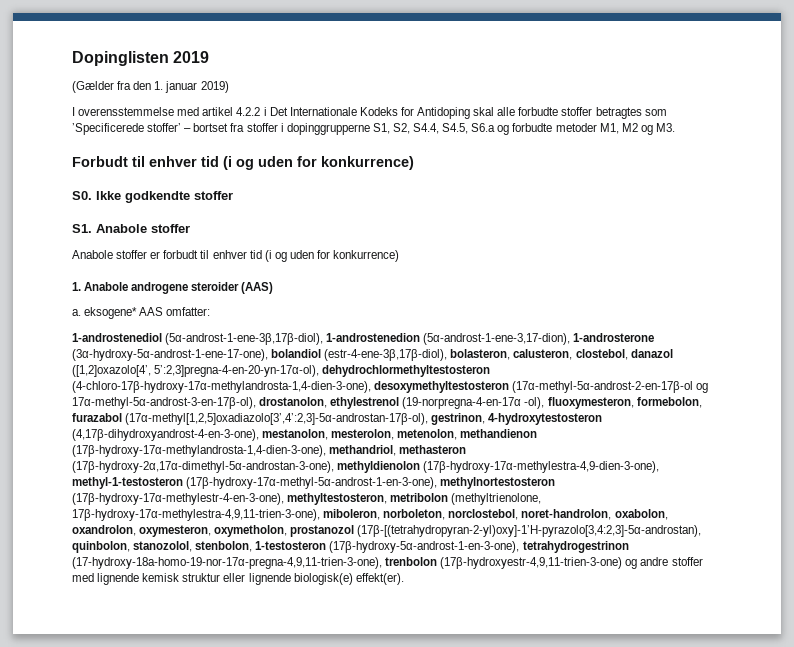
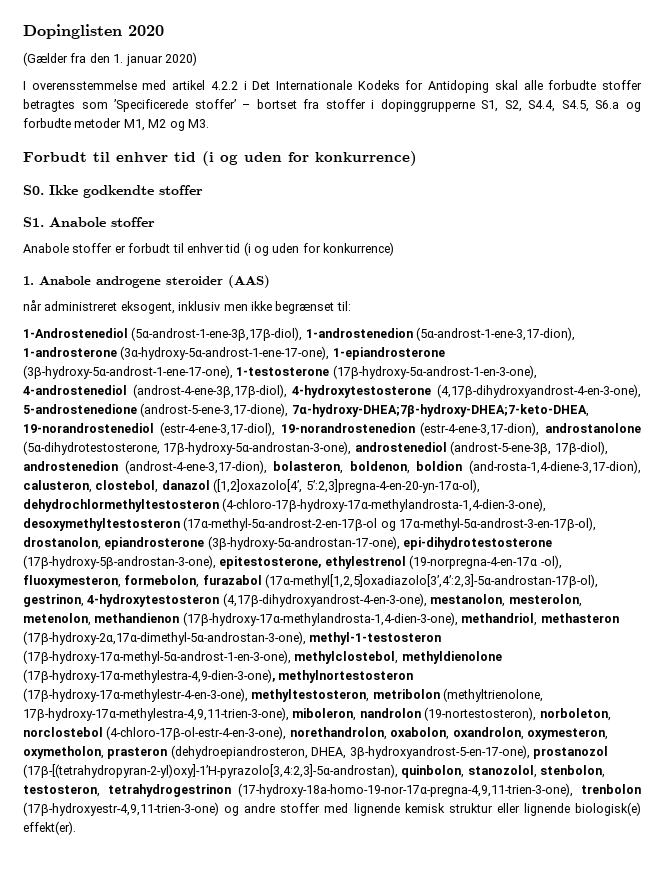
[173,51,210,63] 2019 -> [128,25,164,36] 2020
[200,81,229,93] 2019) -> [164,52,197,66] 2020)
[72,307,211,319] [72,333,162,342] a. eksogene* AAS omfatter: // 1-androstenediol -> [23,300,351,314] [23,328,128,338] når administreret eksogent, inklusiv men ikke begrænset til: // 1-Androstenediol
[271,349,511,361] bolandiol (estr-4-ene-3β,17β-diol), bolasteron, -> [332,347,445,360] [23,365,537,379] [23,384,641,398] [23,403,589,417] [23,422,641,436] [23,441,608,455] [23,460,641,474] 1-epiandrosterone (3β-hydroxy-5α-androst-1-ene-17-one), 1-testosterone (17β-hydroxy-5α-androst-1-en-3-one), 4-androstenediol (androst-4-ene-3β,17β-diol), 4-hydroxytestosterone (4,17β-dihydroxyandrost-4-en-3-one), 5-androstenedione (androst-5-ene-3,17-dione), 7α-hydroxy-DHEA;7β-hydroxy-DHEA;7-keto-DHEA, 19-norandrostenediol (estr-4-ene-3,17-diol), 19-norandrostenedion (estr-4-ene-3,17-dion), androstanolone (5α-dihydrotestosterone, 17β-hydroxy-5α-androstan-3-one), androstenediol (androst-5-ene-3β, 17β-diol), androstenedion (androst-4-ene-3,17-dion), bolasteron, boldenon, boldion (and-rosta-1,4-diene-3,17-dion),
(328, 402) none -> [104,536,553,550] [23,555,322,569] epiandrosterone (3β-hydroxy-5α-androstan-17-one), epi-dihydrotestosterone (17β-hydroxy-5β-androstan-3-one), epitestosterone,
[337,461,660,473] [72,477,438,489] methyldienolon (17β-hydroxy-17α-methylestra-4,9-dien-3-one), methyl-1-testosteron (17β-hydroxy-17α-methyl-5α-androst-1-en-3-one), -> [309,632,442,645] [23,650,502,664] [23,669,275,683] methyl-1-testosteron (17β-hydroxy-17α-methyl-5α-androst-1-en-3-one), methylclostebol, methyldienolone (17β-hydroxy-17α-methylestra-4,9-dien-3-one),
[383,509,668,520] [72,525,288,537] norboleton, norclostebol, noret-handrolon, oxabolon, oxandrolon, oxymesteron, oxymetholon, -> [359,707,611,721] [23,726,608,740] [23,745,530,759] nandrolon (19-nortestosteron), norboleton, norclostebol (4-chloro-17β-ol-estr-4-en-3-one), norethandrolon, oxabolon, oxandrolon, oxymesteron, oxymetholon, prasteron (dehydroepiandrosteron, DHEA, 3β-hydroxyandrost-5-en-17-one),
[255,541,520,553] 1-testosteron (17β-hydroxy-5α-androst-1-en-3-one), -> [23,785,100,797] testosteron,

